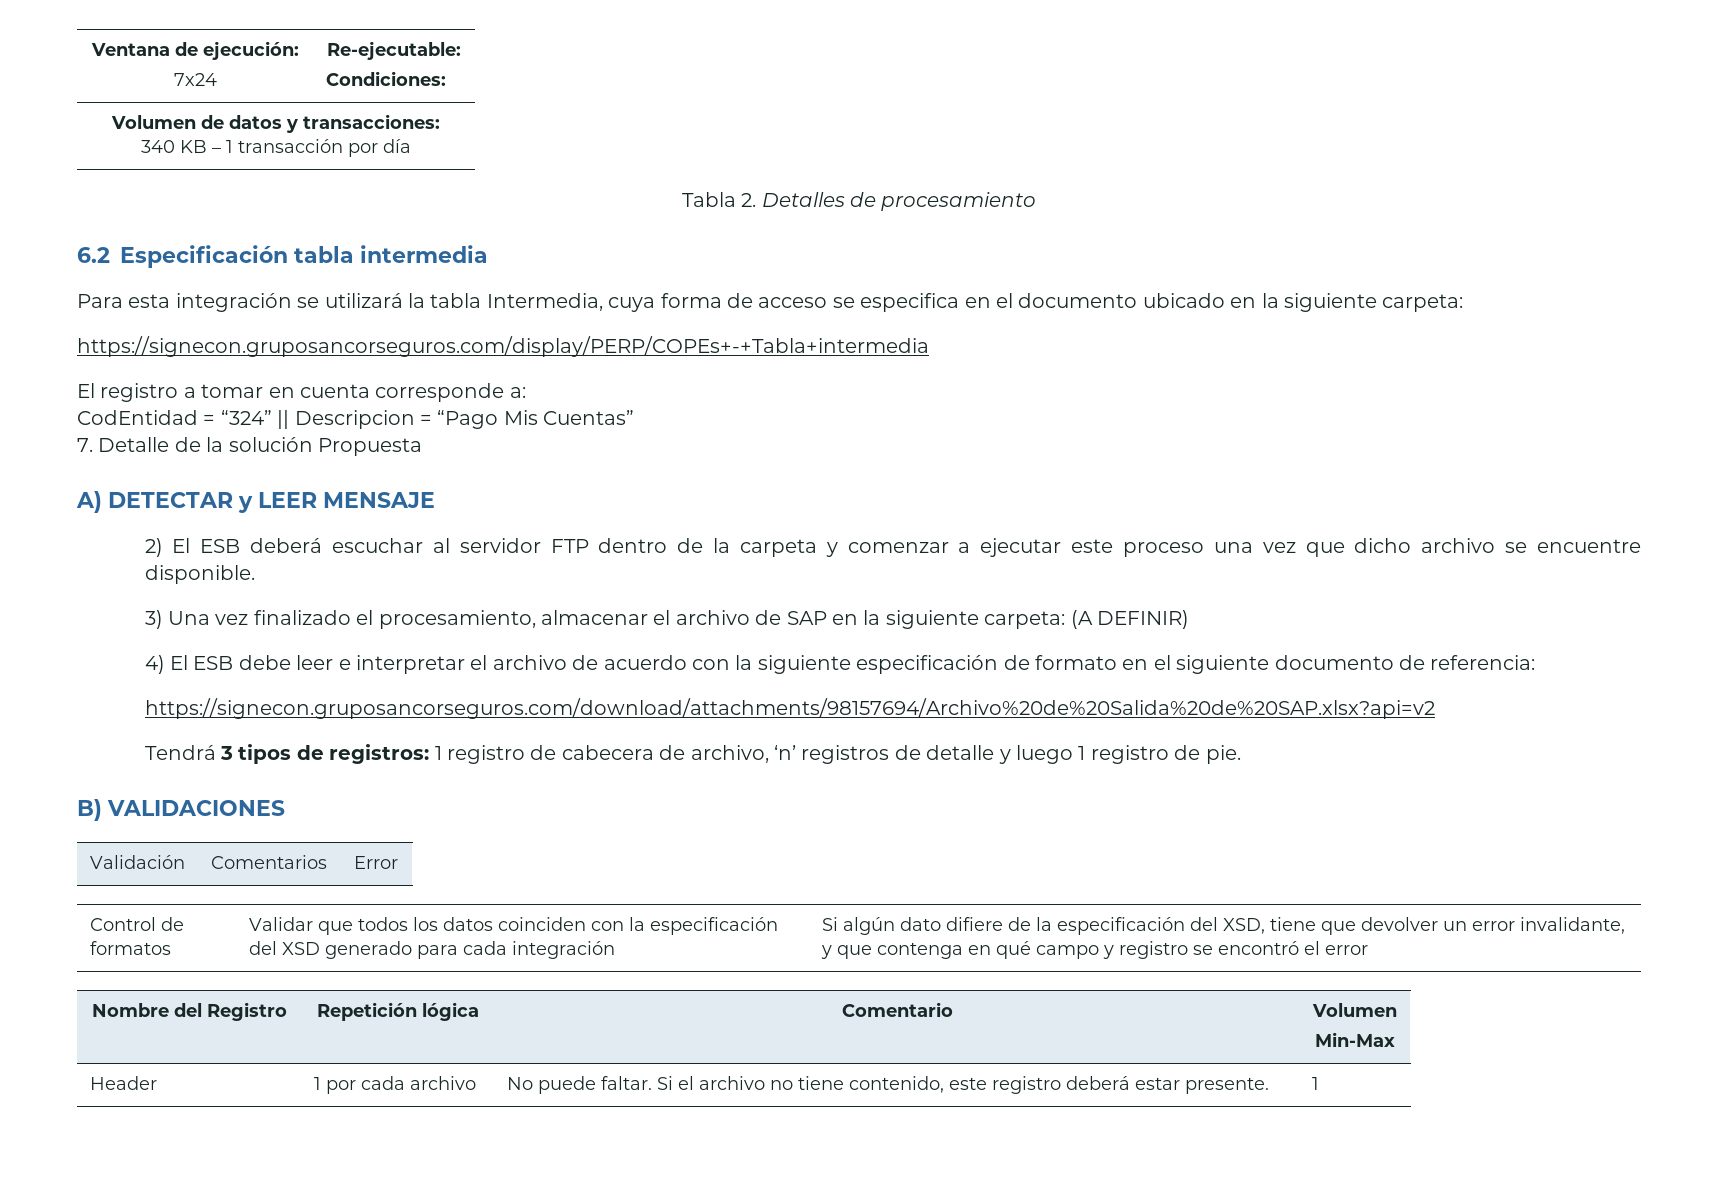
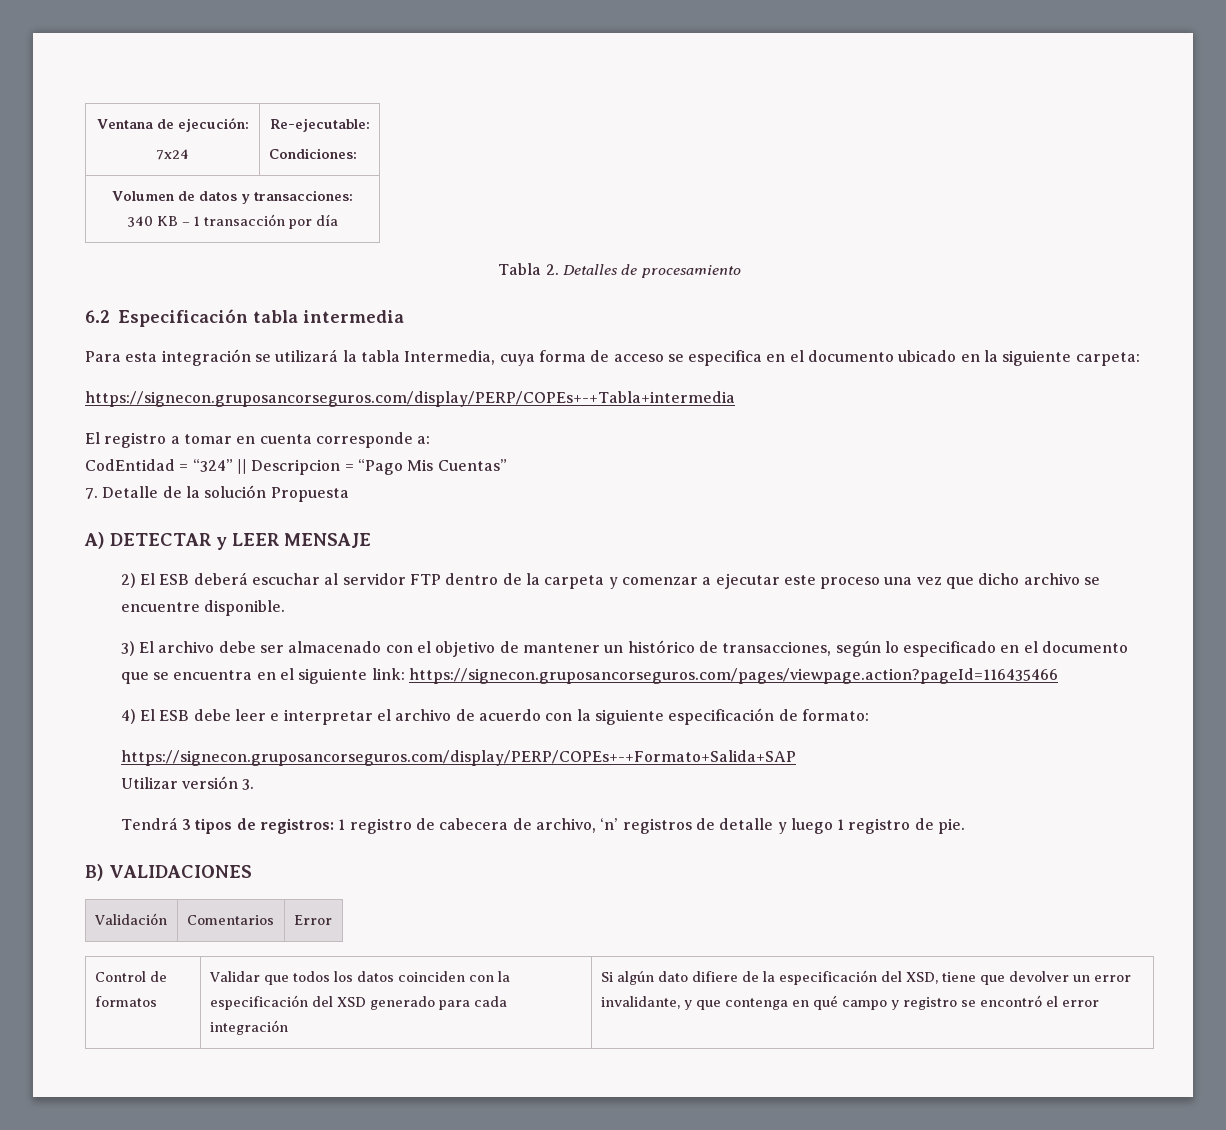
[167,610,1189,629] Una vez finalizado el procesamiento, almacenar el archivo de SAP en la siguiente carpeta: (A DEFINIR) -> [139,640,1129,657] [120,668,1058,684] El archivo debe ser almacenado con el objetivo de mantener un histórico de transacciones, según lo especificado en el documento que se encuentra en el siguiente link: https://signecon.gruposancorseguros.com/pages/viewpage.action?pageId=116435466
[1034,655,1536,674] [144,698,1435,719] formato en el siguiente documento de referencia: // https://signecon.gruposancorseguros.com/download/attachments/98157694/Archivo%20de%20Salida%20de%20SAP.xlsx?api=v2 -> [801,709,869,721] [120,750,796,766] [120,776,255,790] formato: // https://signecon.gruposancorseguros.com/display/PERP/COPEs+-+Formato+Salida+SAP // Utilizar versión 3.
[92,1002,287,1021] [317,1002,479,1021] [841,1002,953,1017] [1312,1003,1397,1017] [1315,1032,1395,1047] [89,1076,157,1090] [313,1076,476,1094] [506,1076,1269,1094] [1311,1077,1319,1090] // Nombre del Registro | Repetición lógica | Comentario | Volumen // Min-Max // Header | 1 por cada archivo | No puede faltar. Si el archivo no tiene contenido, este registro deberá estar presente. | 1 -> (1099, 1003) none

